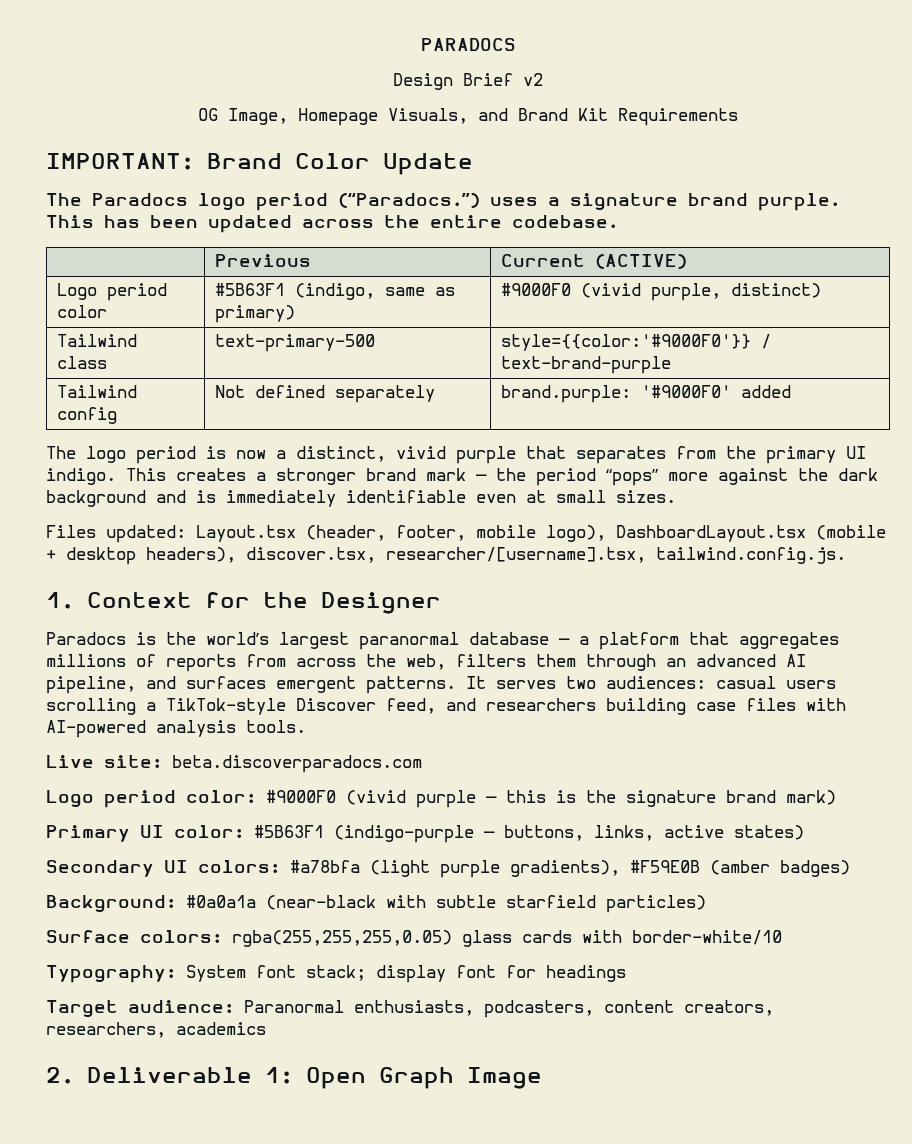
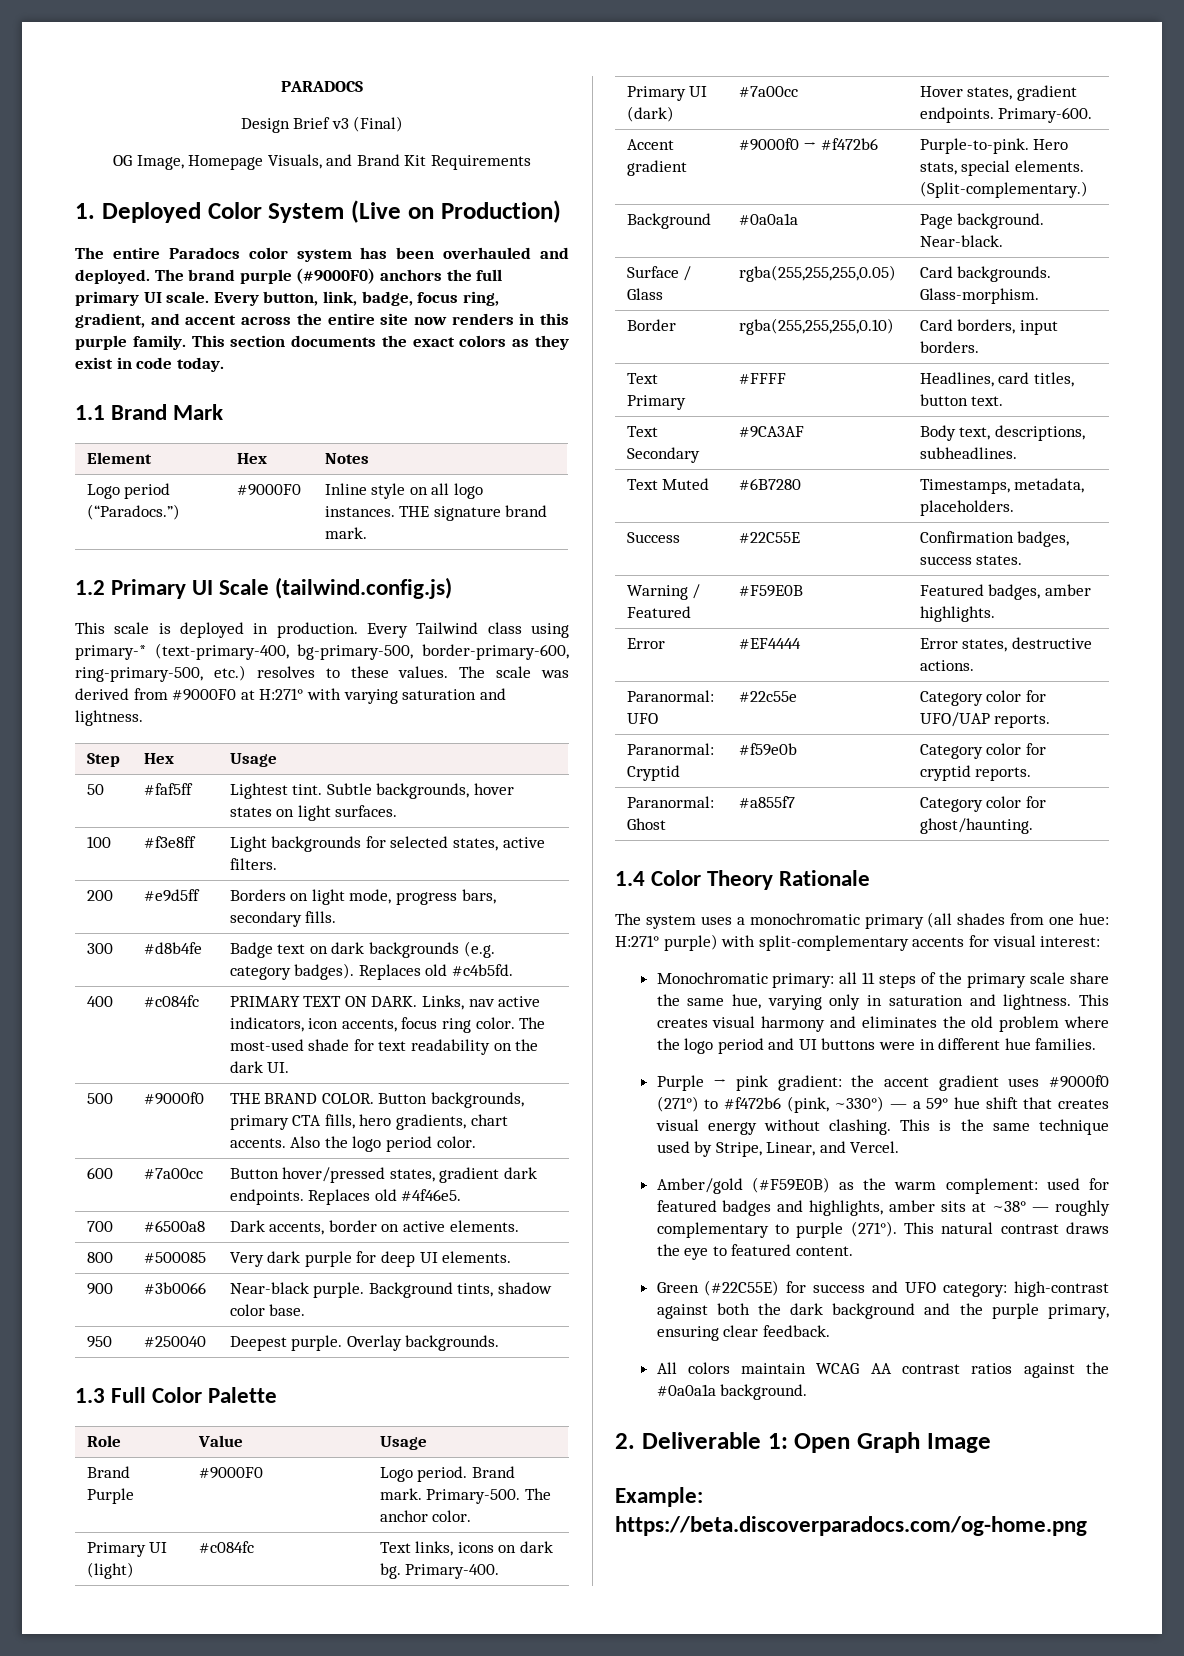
[523,73,543,86] v2 -> [331,116,404,132] v3 (Final)
[46,153,473,175] [46,193,840,211] [46,215,618,233] [214,254,311,267] [500,254,687,269] [56,283,167,301] [56,305,107,318] [214,283,455,300] [214,305,295,323] [500,283,821,301] [56,334,137,347] [56,356,107,369] [214,334,375,352] [500,334,771,351] [500,356,671,374] [56,385,137,398] [56,407,117,424] [214,385,435,403] [500,385,791,403] [46,446,866,464] [46,468,878,486] [46,490,676,507] [46,525,886,543] [46,547,846,565] [46,592,441,614] [46,632,839,650] [46,654,806,672] [46,676,836,694] [46,698,846,715] [46,720,306,738] [46,755,422,773] [46,790,836,808] [46,825,804,843] [46,860,850,878] [46,895,706,913] [46,930,782,947] [46,965,626,983] [46,1000,774,1018] [46,1022,266,1038] IMPORTANT: Brand Color Update // The Paradocs logo period (“Paradocs.”) uses a signature brand purple. This has been updated across the entire codebase. // | Previous | Current (ACTIVE) // Logo period color | #5B63F1 (indigo, same as primary) | #9000F0 (vivid purple, distinct) // Tailwind class | text-primary-500 | style={{color:'#9000F0'}} / text-brand-purple // Tailwind config | Not defined separately | brand.purple: '#9000F0' added // The logo period is now a distinct, vivid purple that separates from the primary UI indigo. This creates a stronger brand mark — the period “pops” more against the dark background and is immediately identifiable even at small sizes. // Files updated: Layout.tsx (header, footer, mobile logo), DashboardLayout.tsx (mobile + desktop headers), discover.tsx, researcher/[username].tsx, tailwind.config.js. // 1. Context for the Designer // Paradocs is the world’s largest paranormal database — a platform that aggregates millions of reports from across the web, filters them through an advanced AI pipeline, and surfaces emergent patterns. It serves two audiences: casual users scrolling a TikTok-style Discover feed, and researchers building case files with AI-powered analysis tools. // Live site: beta.discoverparadocs.com // Logo period color: #9000F0 (vivid purple — this is the signature brand mark) // Primary UI color: #5B63F1 (indigo-purple — buttons, links, active states) // Secondary UI colors: #a78bfa (light purple gradients), #F59E0B (amber badges) // Background: #0a0a1a (near-black with subtle starfield particles) // Surface colors: rgba(255,255,255,0.05) glass cards with border-white/10 // Typography: System font stack; display font for headings // Target audience: Paranormal enthusiasts, podcasters, content creators, researchers, academics -> [75,200,561,223] [75,247,569,262] [75,268,503,284] [75,291,499,306] [75,313,569,328] [75,335,569,350] [75,357,224,372] [75,404,224,420] [86,452,152,464] [236,453,267,464] [324,453,369,464] [86,483,171,499] [86,504,180,520] [236,484,301,496] [324,483,483,499] [324,505,548,521] [324,527,367,539] [75,577,453,599] [75,622,569,638] [75,643,569,660] [75,665,569,682] [75,688,506,704] [75,710,143,726] [86,753,120,767] [143,753,174,764] [229,753,277,767] [86,784,104,795] [143,783,193,795] [229,783,514,799] [229,805,398,821] [86,836,111,848] [143,836,196,848] [229,836,545,852] [229,858,277,870] [86,890,113,901] [143,889,200,902] [229,889,496,905] [229,911,337,927] [86,943,113,954] [143,942,202,954] [229,941,495,958] [229,963,513,980] [86,996,113,1007] [143,995,199,1007] [229,995,541,1010] [229,1017,546,1033] [229,1039,539,1055] [229,1061,290,1073] [86,1093,113,1104] [143,1092,204,1105] [229,1092,524,1108] [229,1114,508,1130] [229,1136,476,1152] [86,1167,113,1179] [143,1168,203,1179] [229,1167,537,1183] [229,1189,462,1205] [86,1221,113,1232] [143,1220,205,1232] [229,1220,519,1235] [86,1252,113,1263] [143,1252,206,1263] [229,1251,512,1267] [86,1283,113,1295] [143,1282,206,1294] [229,1282,552,1298] [229,1304,306,1316] [86,1336,112,1348] [143,1336,206,1347] [229,1335,500,1351] [75,1387,278,1403] [86,1435,121,1447] [197,1435,243,1447] [379,1436,427,1450] [86,1466,130,1478] [86,1488,134,1504] [198,1467,263,1479] [379,1466,515,1482] [379,1488,551,1504] [379,1510,472,1522] [86,1542,168,1557] [86,1562,134,1579] [198,1541,254,1553] [379,1541,553,1556] [379,1563,500,1579] [626,86,708,101] [626,106,674,122] [738,86,798,97] [919,85,1077,101] [919,107,1093,123] [626,139,674,150] [626,160,687,176] [738,138,878,151] [919,138,1069,154] [919,160,1084,176] [919,181,1088,198] [626,213,711,229] [738,213,798,225] [919,213,1045,229] [919,235,1003,247] [626,266,692,281] [626,288,663,300] [738,265,896,282] [919,266,1052,282] [919,288,1039,304] [626,319,676,331] [738,318,894,335] [919,319,1058,335] [919,341,979,353] [626,373,658,384] [626,395,686,410] [738,373,786,384] [919,372,1074,387] [919,394,1004,406] [626,426,658,437] [626,447,700,463] [738,426,804,438] [919,425,1085,441] [919,447,1017,459] [626,478,710,490] [738,478,801,490] [919,478,1085,494] [919,500,1014,516] [626,532,680,543] [738,532,800,543] [919,531,1070,547] [919,555,1023,565] [626,584,701,600] [626,606,691,618] [738,585,803,597] [919,584,1091,600] [919,606,995,622] [626,638,665,649] [738,638,801,649] [919,637,1092,652] [919,660,974,671] [626,690,714,702] [626,713,658,724] [738,691,797,702] [919,690,1046,706] [919,712,1051,728] [626,743,714,755] [626,765,680,781] [738,743,797,756] [919,743,1046,759] [919,765,1032,781] [626,796,714,808] [626,818,666,830] [738,796,795,808] [919,796,1046,812] [919,818,1033,834] [615,870,871,890] [615,912,1109,929] [615,934,1101,951] [656,972,1109,988] [656,994,1109,1010] [656,1016,1109,1032] [656,1038,1097,1054] [656,1075,1109,1091] [656,1096,1110,1113] [655,1119,1109,1135] [656,1141,900,1157] [656,1177,1109,1194] [656,1200,1110,1216] [656,1221,1109,1238] [656,1244,853,1260] [656,1280,1109,1297] [656,1303,1109,1319] [656,1325,830,1341] [656,1362,1109,1378] [656,1384,808,1400] 1. Deployed Color System (Live on Production) // The entire Paradocs color system has been overhauled and deployed. The brand purple (#9000F0) anchors the full primary UI scale. Every button, link, badge, focus ring, gradient, and accent across the entire site now renders in this purple family. This section documents the exact colors as they exist in code today. // 1.1 Brand Mark // Element | Hex | Notes // Logo period (“Paradocs.”) | #9000F0 | Inline style on all logo instances. THE signature brand mark. // 1.2 Primary UI Scale (tailwind.config.js) // This scale is deployed in production. Every Tailwind class using primary-* (text-primary-400, bg-primary-500, border-primary-600, ring-primary-500, etc.) resolves to these values. The scale was derived from #9000F0 at H:271° with varying saturation and lightness. // Step | Hex | Usage // 50 | #faf5ff | Lightest tint. Subtle backgrounds, hover states on light surfaces. // 100 | #f3e8ff | Light backgrounds for selected states, active filters. // 200 | #e9d5ff | Borders on light mode, progress bars, secondary fills. // 300 | #d8b4fe | Badge text on dark backgrounds (e.g. category badges). Replaces old #c4b5fd. // 400 | #c084fc | PRIMARY TEXT ON DARK. Links, nav active indicators, icon accents, focus ring color. The most-used shade for text readability on the dark UI. // 500 | #9000f0 | THE BRAND COLOR. Button backgrounds, primary CTA fills, hero gradients, chart accents. Also the logo period color. // 600 | #7a00cc | Button hover/pressed states, gradient dark endpoints. Replaces old #4f46e5. // 700 | #6500a8 | Dark accents, border on active elements. // 800 | #500085 | Very dark purple for deep UI elements. // 900 | #3b0066 | Near-black purple. Background tints, shadow color base. // 950 | #250040 | Deepest purple. Overlay backgrounds. // 1.3 Full Color Palette // Role | Value | Usage // Brand Purple | #9000F0 | Logo period. Brand mark. Primary-500. The anchor color. // Primary UI (light) | #c084fc | Text links, icons on dark bg. Primary-400. // Primary UI (dark) | #7a00cc | Hover states, gradient endpoints. Primary-600. // Accent gradient | #9000f0 → #f472b6 | Purple-to-pink. Hero stats, special elements. (Split-complementary.) // Background | #0a0a1a | Page background. Near-black. // Surface / Glass | rgba(255,255,255,0.05) | Card backgrounds. Glass-morphism. // Border | rgba(255,255,255,0.10) | Card borders, input borders. // Text Primary | #FFFF | Headlines, card titles, button text. // Text Secondary | #9CA3AF | Body text, descriptions, subheadlines. // Text Muted | #6B7280 | Timestamps, metadata, placeholders. // Success | #22C55E | Confirmation badges, success states. // Warning / Featured | #F59E0B | Featured badges, amber highlights. // Error | #EF4444 | Error states, destructive actions. // Paranormal: UFO | #22c55e | Category color for UFO/UAP reports. // Paranormal: Cryptid | #f59e0b | Category color for cryptid reports. // Paranormal: Ghost | #a855f7 | Category color for ghost/haunting. // 1.4 Color Theory Rationale // The system uses a monochromatic primary (all shades from one hue: H:271° purple) with split-complementary accents for visual interest: // Monochromatic primary: all 11 steps of the primary scale share the same hue, varying only in saturation and lightness. This creates visual harmony and eliminates the old problem where the logo period and UI buttons were in different hue families. // Purple → pink gradient: the accent gradient uses #9000f0 (271°) to #f472b6 (pink, ~330°) — a 59° hue shift that creates visual energy without clashing. This is the same technique used by Stripe, Linear, and Vercel. // Amber/gold (#F59E0B) as the warm complement: used for featured badges and highlights, amber sits at ~38° — roughly complementary to purple (271°). This natural contrast draws the eye to featured content. // Green (#22C55E) for success and UFO category: high-contrast against both the dark background and the purple primary, ensuring clear feedback. // All colors maintain WCAG AA contrast ratios against the #0a0a1a background.
(542, 1078) none -> [615,1487,703,1507] [615,1516,1087,1536] // Example: https://beta.discoverparadocs.com/og-home.png

